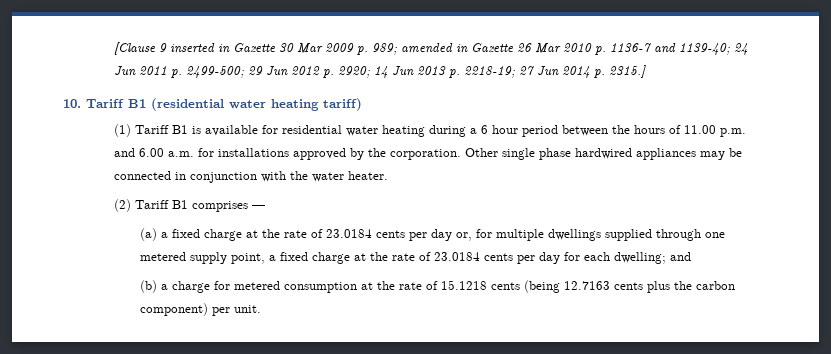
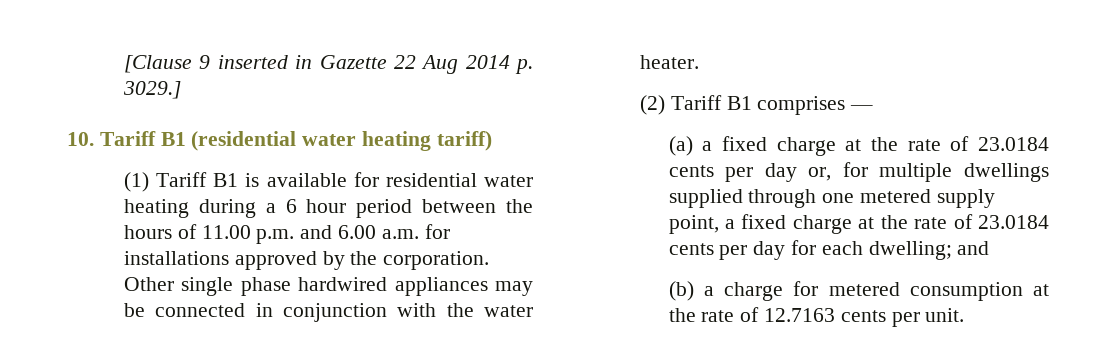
[279,43,749,55] [114,66,560,78] 30 Mar 2009 p. 989; amended in Gazette 26 Mar 2010 p. 1136-7 and 1139-40; 24 Jun 2011 p. 2499-500; 29 Jun 2012 p. 2920; 14 Jun 2013 p. 2218-19; 27 Jun -> [393,55,459,74] 22 Aug
[609,65,647,78] 2315.] -> [123,81,182,99] 3029.]
[441,280,736,293] [140,303,209,316] 15.1218 cents (being 12.7163 cents plus the carbon component) -> [763,308,886,322] 12.7163 cents

